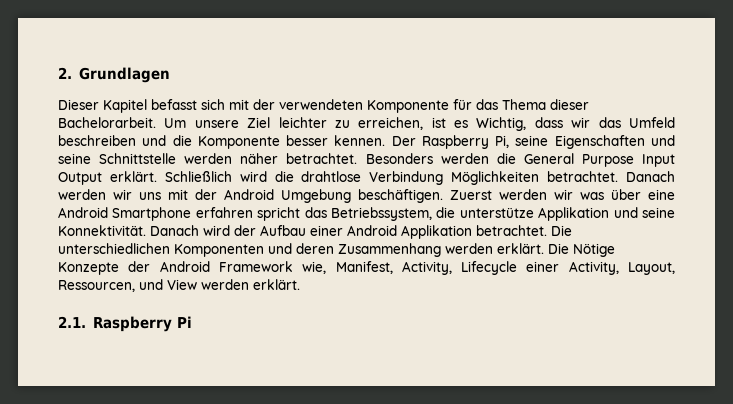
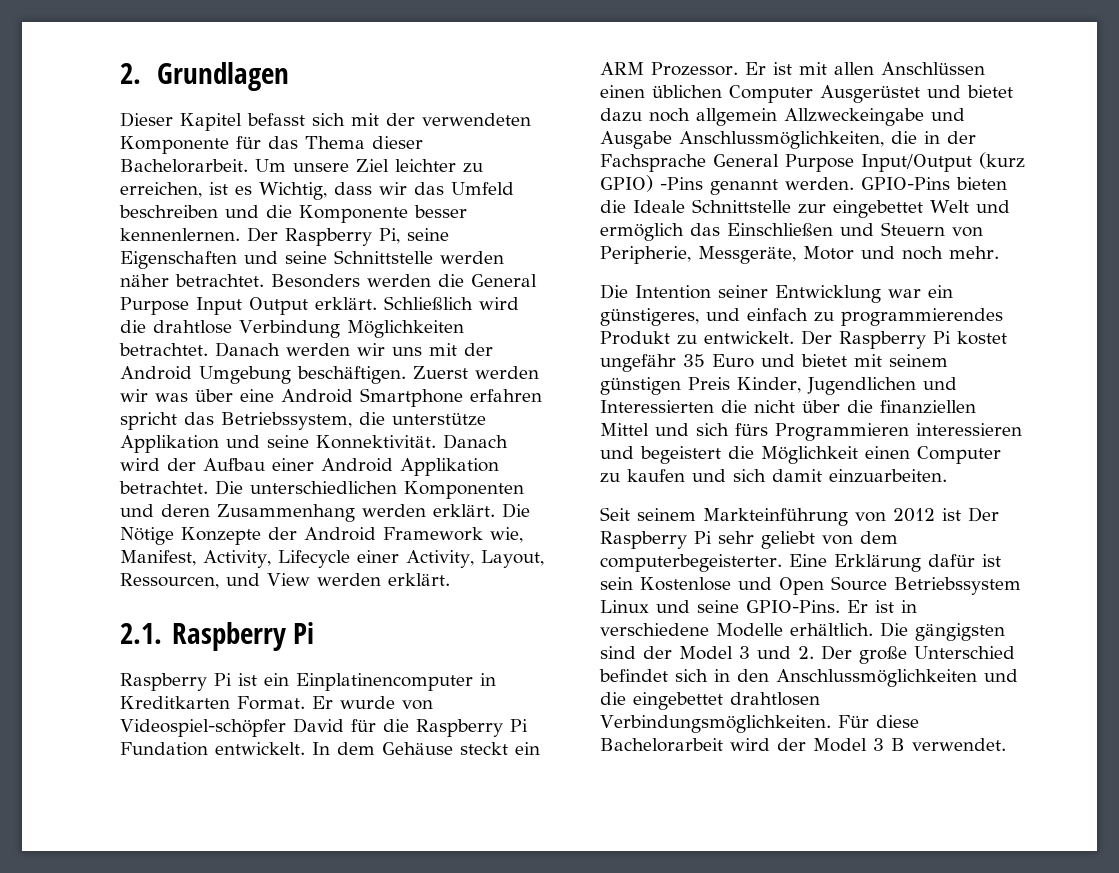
[334,135,386,146] kennen. -> [120,228,240,241] kennenlernen.
(192, 322) none -> [120,673,496,691] [120,696,433,710] [120,718,528,737] [120,742,540,756] [600,62,985,76] [600,85,1013,103] [600,108,965,126] [600,131,976,149] [600,152,1025,172] [600,175,1007,195] [600,199,1010,218] [600,222,983,241] [600,246,999,264] [600,284,953,303] [600,308,1003,326] [600,330,1007,349] [600,354,948,372] [600,377,957,395] [600,400,976,414] [600,423,1022,441] [600,446,1001,464] [600,469,947,483] [600,507,999,526] [600,531,898,549] [600,554,1001,572] [600,576,1021,595] [600,600,917,613] [600,622,1005,641] [600,645,1015,664] [599,669,1018,687] [600,692,820,710] [600,715,919,733] [600,738,1006,752] // Raspberry Pi ist ein Einplatinencomputer in Kreditkarten Format. Er wurde von Videospiel-schöpfer David für die Raspberry Pi Fundation entwickelt. In dem Gehäuse steckt ein ARM Prozessor. Er ist mit allen Anschlüssen einen üblichen Computer Ausgerüstet und bietet dazu noch allgemein Allzweckeingabe und Ausgabe Anschlussmöglichkeiten, die in der Fachsprache General Purpose Input/Output (kurz GPIO) -Pins genannt werden. GPIO-Pins bieten die Ideale Schnittstelle zur eingebettet Welt und ermöglich das Einschließen und Steuern von Peripherie, Messgeräte, Motor und noch mehr. // Die Intention seiner Entwicklung war ein günstigeres, und einfach zu programmierendes Produkt zu entwickelt. Der Raspberry Pi kostet ungefähr 35 Euro und bietet mit seinem günstigen Preis Kinder, Jugendlichen und Interessierten die nicht über die finanziellen Mittel und sich fürs Programmieren interessieren und begeistert die Möglichkeit einen Computer zu kaufen und sich damit einzuarbeiten. // Seit seinem Markteinführung von 2012 ist Der Raspberry Pi sehr geliebt von dem computerbegeisterter. Eine Erklärung dafür ist sein Kostenlose und Open Source Betriebssystem Linux und seine GPIO-Pins. Er ist in verschiedene Modelle erhältlich. Die gängigsten sind der Model 3 und 2. Der große Unterschied befindet sich in den Anschlussmöglichkeiten und die eingebettet drahtlosen Verbindungsmöglichkeiten. Für diese Bachelorarbeit wird der Model 3 B verwendet.

